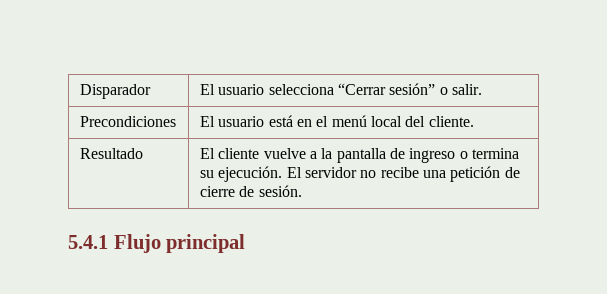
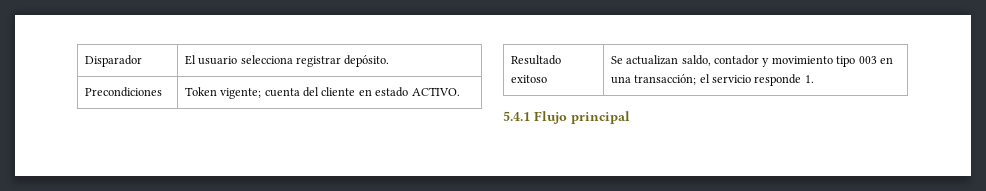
[337,83,482,95] [79,116,176,127] [199,115,474,127] [79,148,143,159] [199,148,519,163] [199,166,520,182] [199,185,302,197] “Cerrar sesión” o salir. // Precondiciones | El usuario está en el menú local del cliente. // Resultado | El cliente vuelve a la pantalla de ingreso o termina su ejecución. El servidor no recibe una petición de cierre de sesión. -> [296,55,390,67] [84,87,162,97] [184,87,460,99] [510,55,561,65] [510,75,547,83] [610,55,893,67] [610,74,814,86] registrar depósito. // Precondiciones | Token vigente; cuenta del cliente en estado ACTIVO. // Resultado exitoso | Se actualizan saldo, contador y movimiento tipo 003 en una transacción; el servicio responde 1.

